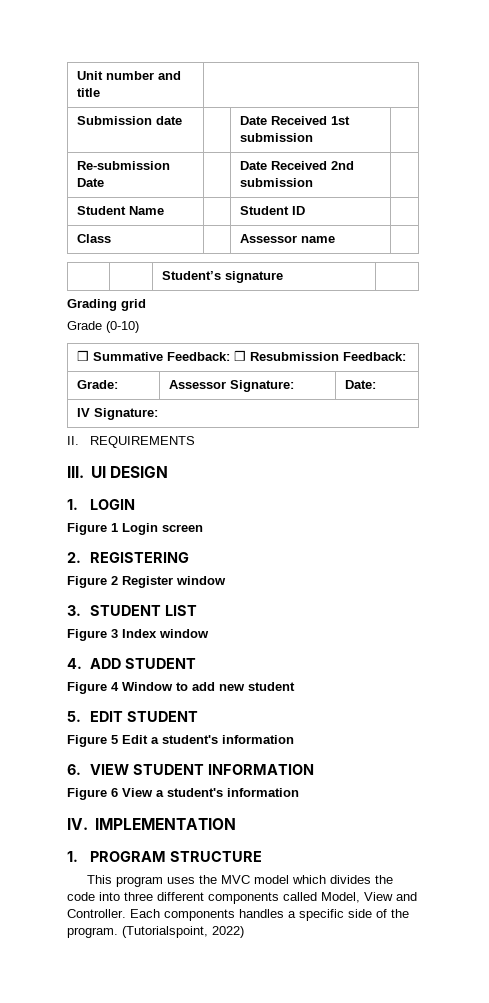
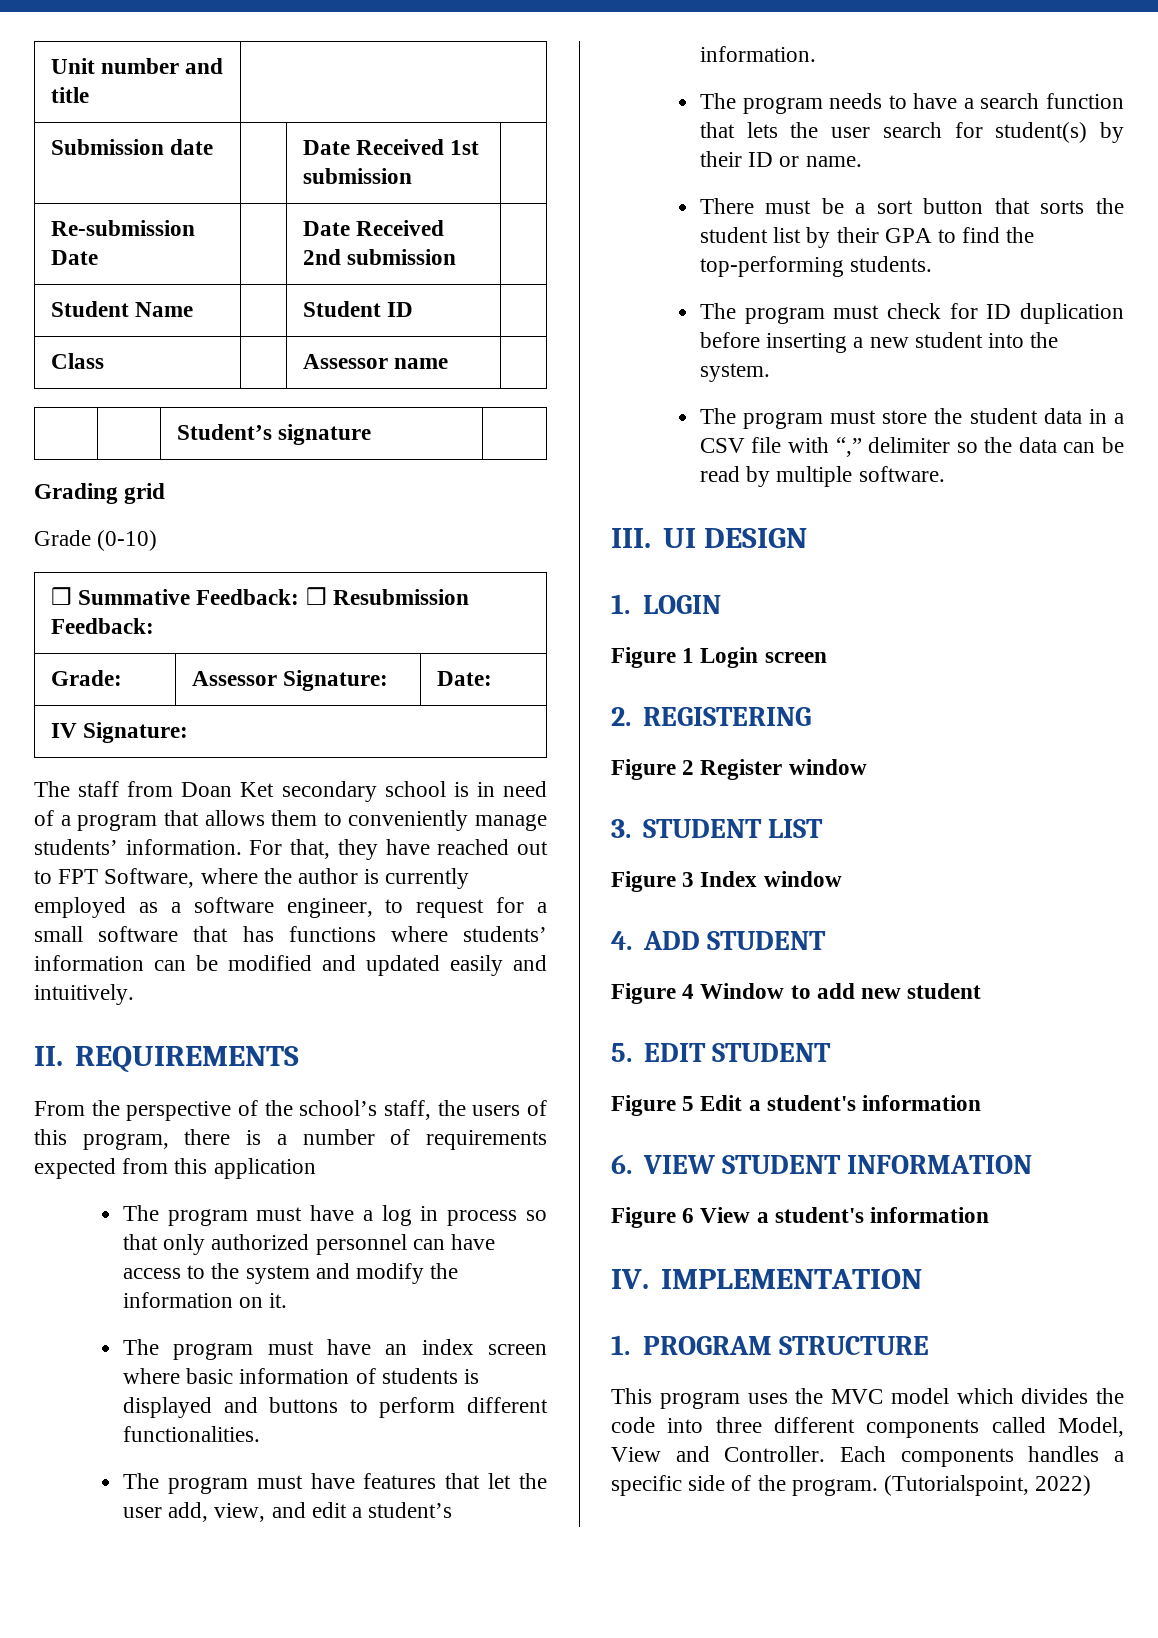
[67,436,196,448] II. REQUIREMENTS -> [34,781,547,802] [34,810,547,831] [34,839,548,860] [34,868,470,889] [34,897,547,918] [34,926,547,942] [34,955,547,976] [34,984,134,1005] [34,1046,299,1073] [34,1100,547,1121] [34,1129,547,1150] [34,1158,316,1179] [122,1205,548,1226] [122,1234,495,1255] [122,1263,459,1284] [122,1292,288,1308] [122,1339,548,1360] [122,1368,479,1384] [122,1397,548,1418] [122,1426,260,1442] [122,1473,547,1494] [122,1502,453,1522] [699,46,816,62] [699,93,1124,114] [699,122,1124,143] [699,151,862,167] [699,198,1124,214] [699,227,1035,248] [699,256,933,277] [699,303,1124,324] [699,332,1059,353] [699,363,770,382] [699,408,1124,429] [699,437,1124,457] [699,466,945,487] The staff from Doan Ket secondary school is in need of a program that allows them to conveniently manage students’ information. For that, they have reached out to FPT Software, where the author is currently employed as a software engineer, to request for a small software that has functions where students’ information can be modified and updated easily and intuitively. // II. REQUIREMENTS // From the perspective of the school’s staff, the users of this program, there is a number of requirements expected from this application // The program must have a log in process so that only authorized personnel can have access to the system and modify the information on it. // The program must have an index screen where basic information of students is displayed and buttons to perform different functionalities. // The program must have features that let the user add, view, and edit a student’s information. // The program needs to have a search function that lets the user search for student(s) by their ID or name. // There must be a sort button that sorts the student list by their GPA to find the top-performing students. // The program must check for ID duplication before inserting a new student into the system. // The program must store the student data in a CSV file with “,” delimiter so the data can be read by multiple software.

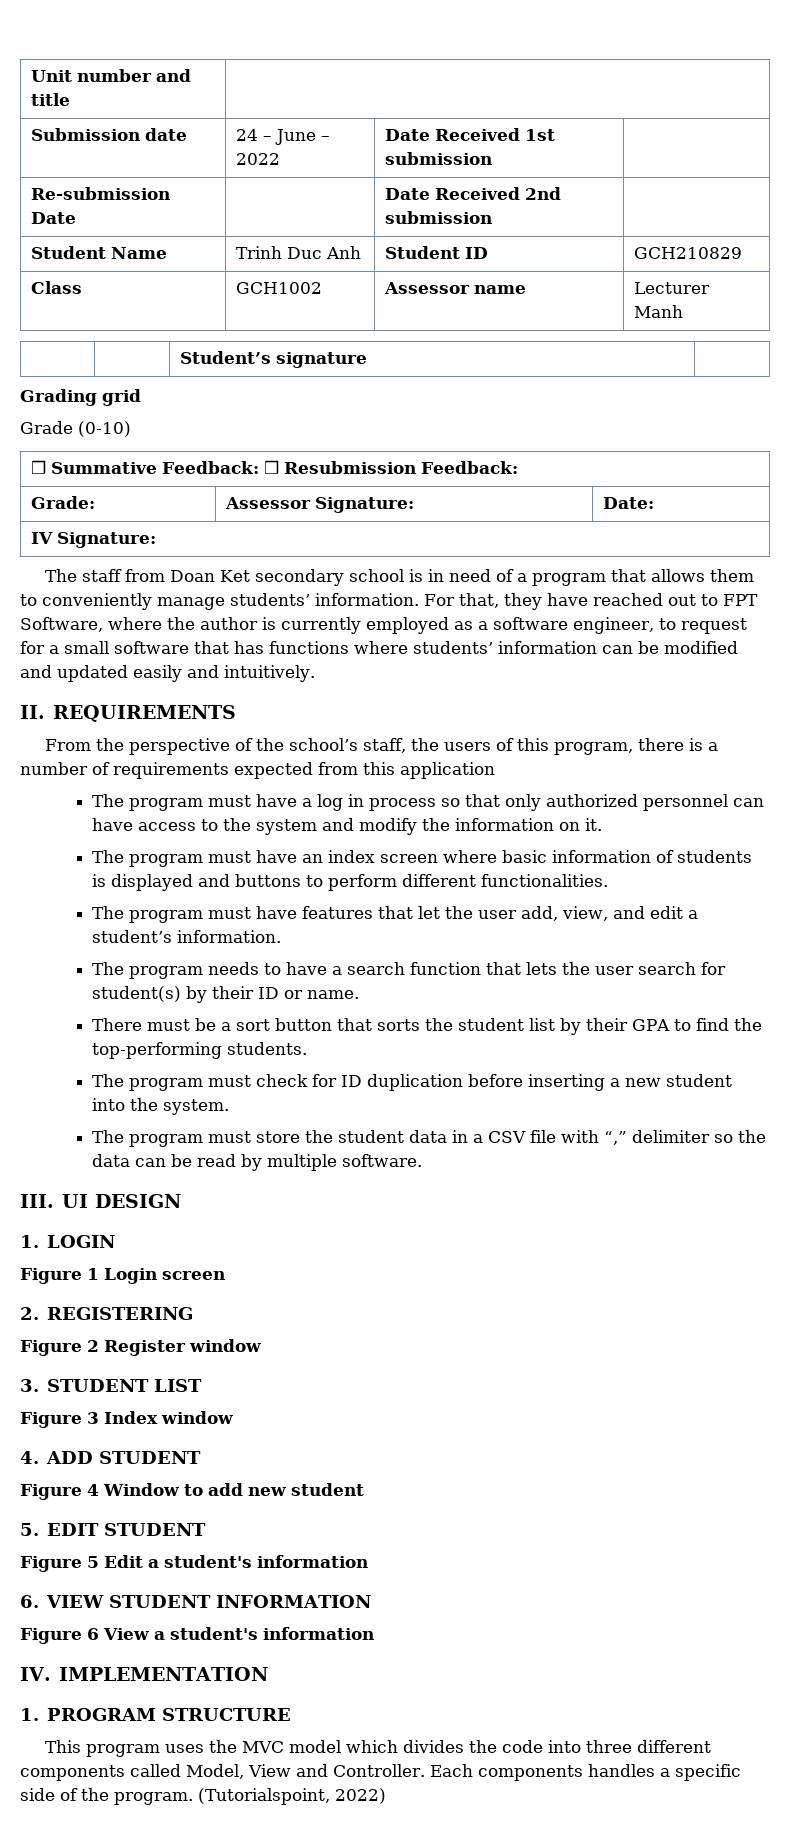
(214, 147) none -> [235,129,330,145] [235,153,280,165] 24 – June – 2022
(194, 309) none -> [235,246,361,259] Trinh Duc Anh
(414, 309) none -> [633,247,742,259] GCH210829
(105, 361) none -> [235,282,322,294] GCH1002
(449, 363) none -> [633,282,710,294] [633,305,683,318] Lecturer Manh

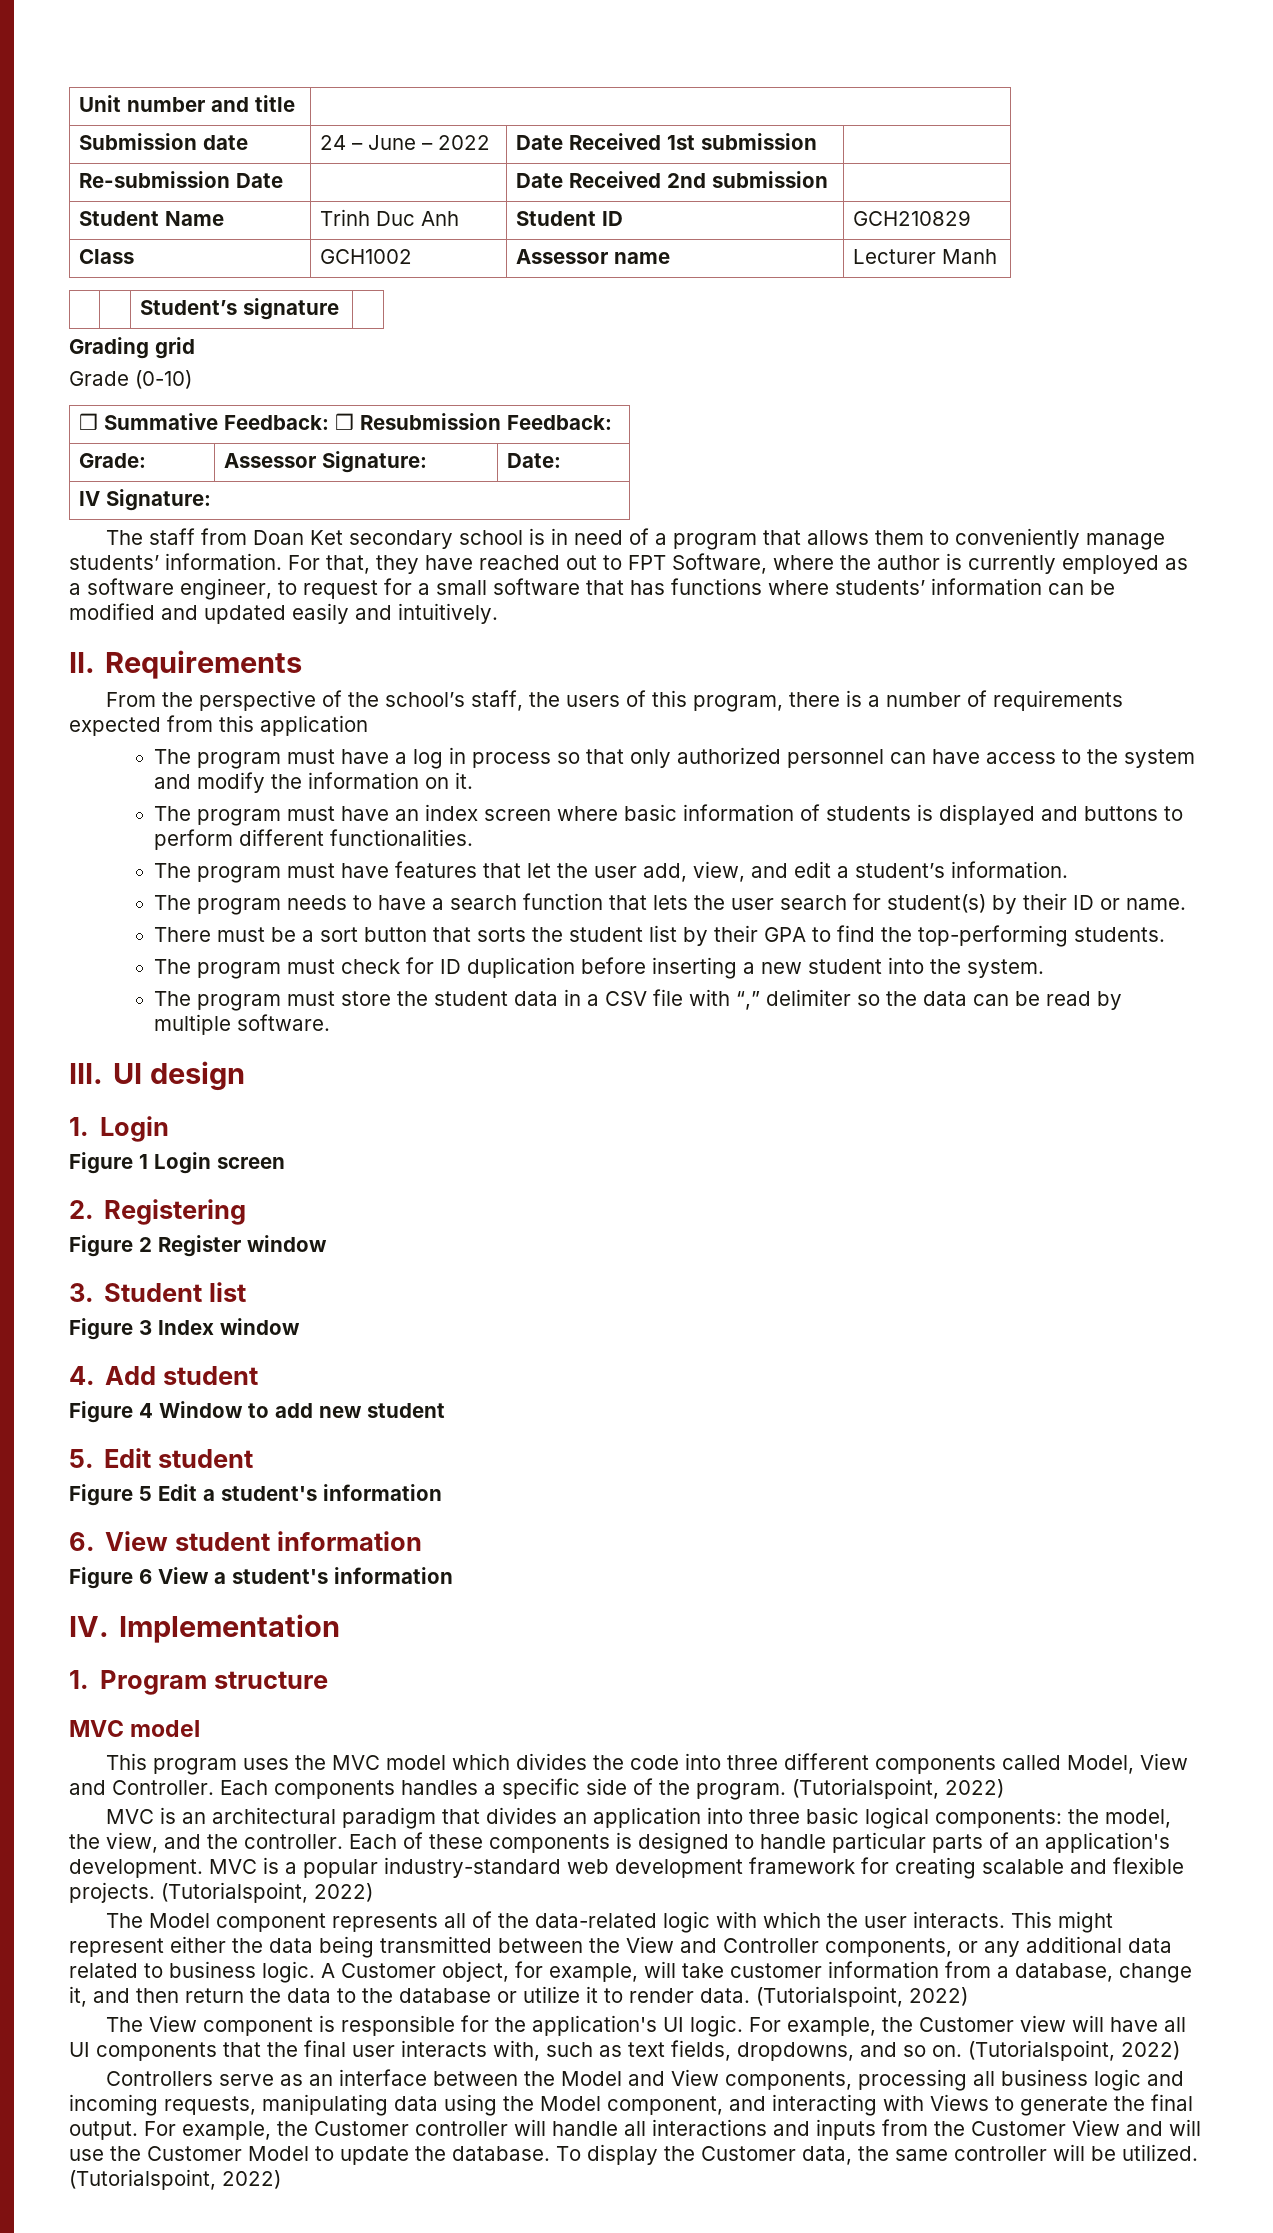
[53,705,237,722] REQUIREMENTS -> [105,650,303,679] Requirements
[95,1194,182,1208] [20,1235,116,1248] DESIGN // 1. LOGIN -> [150,1061,246,1091] [69,1116,170,1142] design // 1. Login
[47,1307,194,1320] REGISTERING -> [104,1199,247,1225] Registering
[47,1379,203,1392] STUDENT LIST -> [104,1282,247,1302] Student list
[46,1451,202,1464] ADD STUDENT -> [105,1366,259,1385] Add student
[47,1523,207,1536] EDIT STUDENT -> [104,1448,254,1468] Edit student
[46,1595,372,1608] VIEW STUDENT INFORMATION -> [105,1531,423,1551] View student information
[59,1667,269,1681] [20,1708,292,1721] IMPLEMENTATION // 1. PROGRAM STRUCTURE -> [119,1614,341,1643] [69,1670,329,1695] [69,1720,201,1737] Implementation // 1. Program structure // MVC model
(386, 1796) none -> [106,1807,1172,1829] [69,1832,1170,1854] [69,1857,1184,1879] [69,1882,373,1903] [106,1911,1114,1933] [69,1936,1172,1958] [69,1961,1192,1983] [69,1986,968,2007] [106,2015,1187,2037] [69,2040,1180,2061] [106,2069,1185,2091] [69,2094,1193,2116] [69,2119,1201,2140] [69,2144,1198,2165] [69,2169,281,2190] // MVC is an architectural paradigm that divides an application into three basic logical components: the model, the view, and the controller. Each of these components is designed to handle particular parts of an application's development. MVC is a popular industry-standard web development framework for creating scalable and flexible projects. (Tutorialspoint, 2022) // The Model component represents all of the data-related logic with which the user interacts. This might represent either the data being transmitted between the View and Controller components, or any additional data related to business logic. A Customer object, for example, will take customer information from a database, change it, and then return the data to the database or utilize it to render data. (Tutorialspoint, 2022) // The View component is responsible for the application's UI logic. For example, the Customer view will have all UI components that the final user interacts with, such as text fields, dropdowns, and so on. (Tutorialspoint, 2022) // Controllers serve as an interface between the Model and View components, processing all business logic and incoming requests, manipulating data using the Model component, and interacting with Views to generate the final output. For example, the Customer controller will handle all interactions and inputs from the Customer View and will use the Customer Model to update the database. To display the Customer data, the same controller will be utilized. (Tutorialspoint, 2022)

